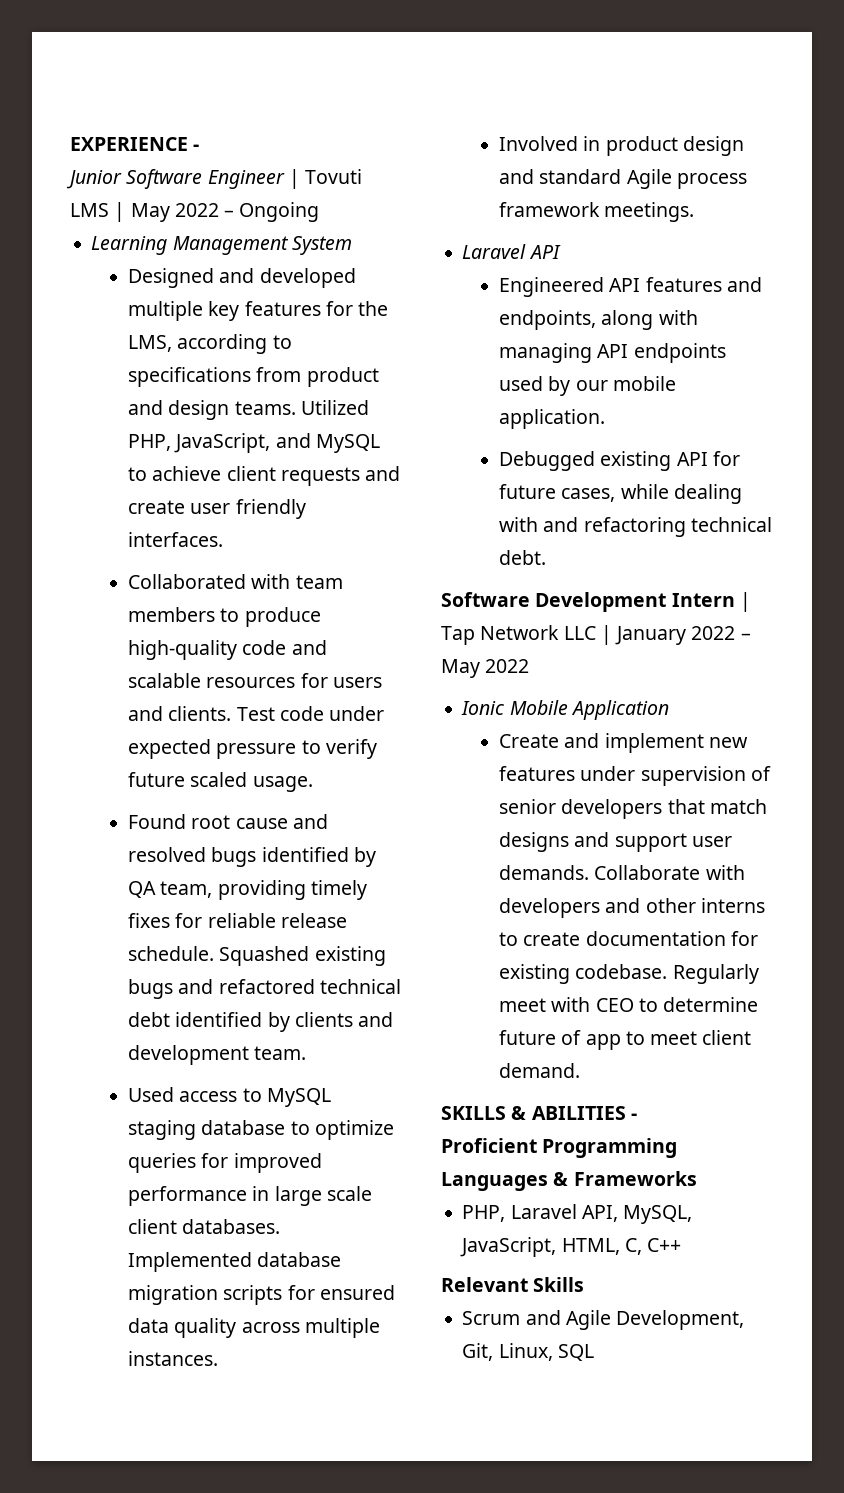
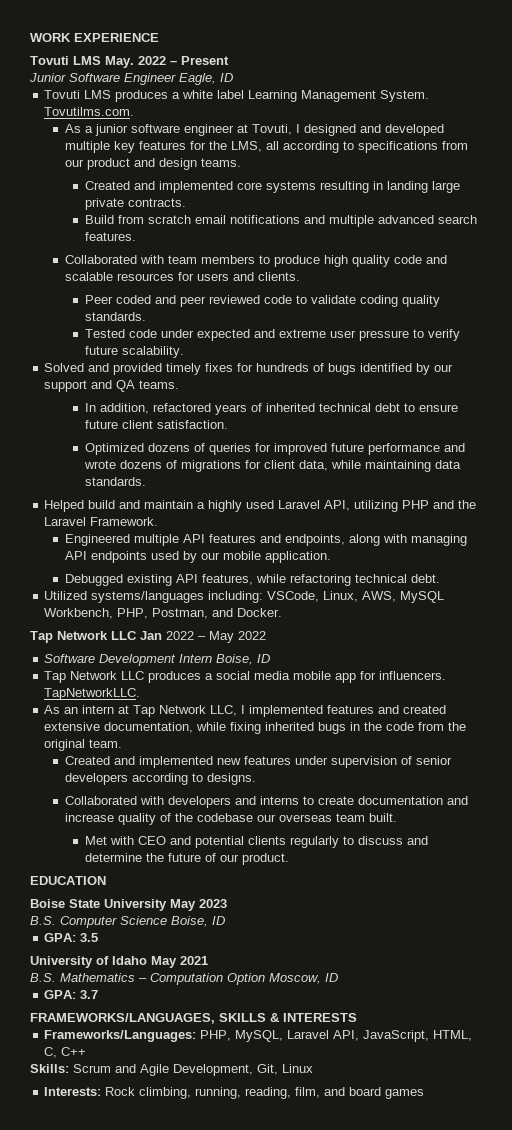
(70, 144) none -> [30,33,71,42] WORK
[193,144,200,151] - -> [30,56,229,68] // Tovuti LMS May. 2022 – Present
[288,169,363,189] [70,202,320,222] [91,236,352,255] [128,268,215,288] | Tovuti LMS | May 2022 – Ongoing // Learning Management System // Designed -> [179,73,233,85] [44,90,430,102] [44,107,135,116] [64,124,356,136] Eagle, ID // Tovuti LMS produces a white label Learning Management System. Tovutilms.com. // As a junior software engineer at Tovuti, I designed
(173, 343) none -> [265,141,279,150] all
(302, 374) none -> [64,159,84,167] our
[300,400,369,415] [128,433,380,453] [128,466,401,486] [128,499,306,519] [128,532,224,547] Utilized PHP, JavaScript, and MySQL to achieve client requests and create user friendly interfaces. -> [84,181,460,193] [84,198,186,210] [84,215,477,227] [84,232,136,241] // Created and implemented core systems resulting in landing large private contracts. // Build from scratch email notifications and multiple advanced search features.
[128,640,238,660] high-quality -> [323,255,390,267] high quality
[236,706,385,721] [128,739,377,759] [128,772,313,792] [128,814,328,829] [128,847,376,867] [128,880,367,900] [128,913,347,928] [128,946,386,966] [128,979,401,999] [128,1012,394,1032] [128,1045,307,1065] [128,1087,331,1107] [128,1120,394,1140] [128,1153,322,1173] [128,1186,372,1206] [128,1219,281,1234] [128,1252,342,1272] [128,1285,395,1305] [128,1318,380,1338] [128,1351,219,1366] [499,136,744,156] [499,169,747,189] [499,202,695,222] [462,244,561,259] Test code under expected pressure to verify future scaled usage. // Found root cause and resolved bugs identified by QA team, providing timely fixes for reliable release schedule. Squashed existing bugs and refactored technical debt identified by clients and development team. // Used access to MySQL staging database to optimize queries for improved performance in large scale client databases. Implemented database migration scripts for ensured data quality across multiple instances. // Involved in product design and standard Agile process framework meetings. // Laravel API -> [84,295,440,307] [84,312,146,321] [84,329,460,341] [84,346,184,358] [44,363,454,375] [44,380,180,392] [84,403,458,415] [84,420,228,429] [84,443,465,455] [83,460,461,472] [84,477,146,486] [44,500,477,512] [44,517,159,526] // Peer coded and peer reviewed code to validate coding quality standards. // Tested code under expected and extreme user pressure to verify future scalability. // Solved and provided timely fixes for hundreds of bugs identified by our support and QA teams. // In addition, refactored years of inherited technical debt to ensure future client satisfaction. // Optimized dozens of queries for improved future performance and wrote dozens of migrations for client data, while maintaining data standards. // Helped build and maintain a highly used Laravel API, utilizing PHP and the Laravel Framework.
(605, 287) none -> [133,534,179,546] multiple
[712,451,740,466] [499,484,742,504] [499,517,772,537] [499,550,547,565] [441,592,751,612] [441,625,687,645] for future cases, while dealing with and refactoring technical debt. // Software Development Intern | Tap Network LLC | January -> [201,574,440,586] [44,591,445,603] [44,608,283,619] [30,631,162,643] features, while refactoring technical debt. // Utilized systems/languages including: VSCode, Linux, AWS, MySQL Workbench, PHP, Postman, and Docker. // Tap Network LLC Jan
[461,700,669,720] [499,733,704,753] Ionic Mobile Application // Create and implement -> [44,654,271,666] [44,671,447,683] [44,688,141,700] [44,705,447,717] [44,722,467,734] [44,739,123,751] [64,756,213,768] Software Development Intern Boise, ID // Tap Network LLC produces a social media mobile app for influencers. TapNetworkLLC. // As an intern at Tap Network LLC, I implemented features and created extensive documentation, while fixing inherited bugs in the code from the original team. // Created and implemented
[667,799,767,814] [499,832,732,852] [499,865,701,880] that match designs and support user demands. Collaborate -> [131,773,256,785] [64,796,137,805] according to designs. // Collaborated
[645,898,696,913] other -> (256, 800) none
[730,931,758,946] [499,964,759,984] [499,997,759,1012] [499,1030,752,1050] [499,1063,581,1078] [441,1106,637,1120] [441,1138,678,1158] [441,1171,697,1191] [462,1204,693,1224] for existing codebase. Regularly meet with CEO to determine future of app to meet client demand. // SKILLS & ABILITIES - // Proficient Programming Languages & Frameworks // PHP, Laravel API, MySQL, -> [446,796,468,805] [64,813,397,825] [84,836,428,848] [84,853,289,865] [30,876,106,885] [30,899,227,911] [30,916,225,928] [44,933,99,942] [30,956,208,968] [30,973,338,985] [44,990,99,999] [30,1013,357,1024] [44,1030,360,1042] and increase quality of the codebase our overseas team built. // Met with CEO and potential clients regularly to discuss and determine the future of our product. // EDUCATION // Boise State University May 2023 // B.S. Computer Science Boise, ID // GPA: 3.5 // University of Idaho May 2021 // B.S. Mathematics – Computation Option Moscow, ID // GPA: 3.7 // FRAMEWORKS/LANGUAGES, SKILLS & INTERESTS // Frameworks/Languages: PHP, MySQL, Laravel API,
[441,1277,585,1292] Relevant Skills // -> [30,1064,69,1073] Skills:
[498,1343,594,1361] Linux, SQL -> [282,1064,313,1073] [44,1087,425,1099] Linux // Interests: Rock climbing, running, reading, film, and board games

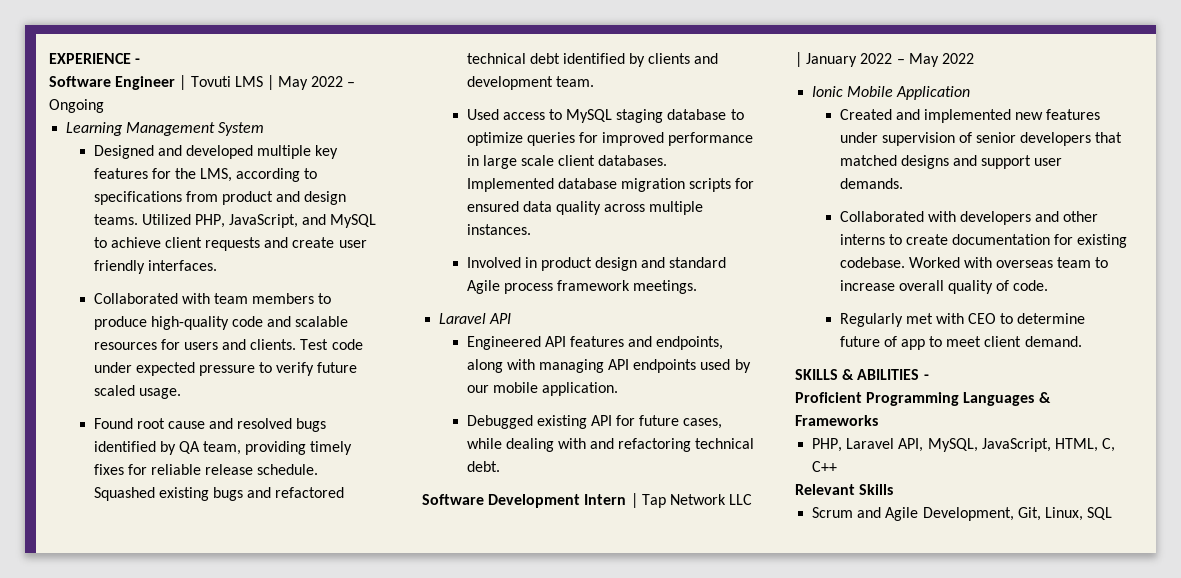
[30,33,71,42] WORK -> (49, 58) none
[30,56,229,68] [29,73,233,85] [44,90,430,102] [44,107,135,116] [64,124,356,136] // Tovuti LMS May. 2022 – Present // Junior Software Engineer Eagle, ID // Tovuti LMS produces a white label Learning Management System. Tovutilms.com. // As a junior software engineer at Tovuti, I designed -> [135,58,141,64] [49,75,356,90] [49,99,104,113] [66,122,265,136] [93,145,154,159] - // Software Engineer | Tovuti LMS | May 2022 – Ongoing // Learning Management System // Designed
[265,141,279,150] all -> (233, 175) none
[64,159,84,167] our -> (218, 196) none
[84,181,460,193] [84,198,186,210] [84,215,477,227] [84,232,136,241] // Created and implemented core systems resulting in landing large private contracts. // Build from scratch email notifications and multiple advanced search features. -> [141,214,377,228] [93,237,367,251] [93,260,217,274] Utilized PHP, JavaScript, and MySQL to achieve client requests and create user friendly interfaces.
[323,255,390,267] high quality -> [150,316,229,330] high-quality
[84,295,440,307] [84,312,146,321] [84,329,460,341] [84,346,184,358] [44,363,454,375] [44,380,180,392] [84,403,458,415] [84,420,228,429] [84,443,465,455] [83,460,461,472] [84,477,146,486] [44,500,477,512] [44,517,159,526] // Peer coded and peer reviewed code to validate coding quality standards. // Tested code under expected and extreme user pressure to verify future scalability. // Solved and provided timely fixes for hundreds of bugs identified by our support and QA teams. // In addition, refactored years of inherited technical debt to ensure future client satisfaction. // Optimized dozens of queries for improved future performance and wrote dozens of migrations for client data, while maintaining data standards. // Helped build and maintain a highly used Laravel API, utilizing PHP and the Laravel Framework. -> [300,339,363,350] [93,362,358,376] [93,385,181,399] [93,418,327,432] [93,441,353,455] [93,464,319,475] [93,487,345,501] [466,53,719,67] [466,76,594,90] [466,109,744,123] [466,132,754,146] [466,155,668,169] [466,178,755,192] [466,201,704,215] [466,224,531,235] [466,257,727,271] [466,280,698,294] [439,313,512,324] Test code under expected pressure to verify future scaled usage. // Found root cause and resolved bugs identified by QA team, providing timely fixes for reliable release schedule. Squashed existing bugs and refactored technical debt identified by clients and development team. // Used access to MySQL staging database to optimize queries for improved performance in large scale client databases. Implemented database migration scripts for ensured data quality across multiple instances. // Involved in product design and standard Agile process framework meetings. // Laravel API
[133,534,179,546] multiple -> (541, 343) none
[201,574,440,586] [44,591,445,603] [44,608,283,619] [30,631,162,643] features, while refactoring technical debt. // Utilized systems/languages including: VSCode, Linux, AWS, MySQL Workbench, PHP, Postman, and Docker. // Tap Network LLC Jan -> [616,415,723,429] [466,438,755,452] [466,461,500,472] [422,493,753,508] [795,52,858,67] for future cases, while dealing with and refactoring technical debt. // Software Development Intern | Tap Network LLC | January
[44,654,271,666] [44,671,447,683] [44,688,141,700] [44,705,447,717] [44,722,467,734] [44,739,123,751] Software Development Intern Boise, ID // Tap Network LLC produces a social media mobile app for influencers. TapNetworkLLC. // As an intern at Tap Network LLC, I implemented features and created extensive documentation, while fixing inherited bugs in the code from the original team. -> [812,86,971,100] Ionic Mobile Application
[131,773,256,785] according to designs. -> [1095,132,1123,143] [839,155,1063,169] [839,178,903,189] that matched designs and support user demands.
(256, 800) none -> [1063,211,1099,222] other
[446,796,468,805] [64,813,397,825] [84,836,428,848] [84,853,289,865] [30,876,106,885] [30,899,227,911] [30,916,225,928] [44,933,99,942] [30,956,208,968] [30,973,338,985] [44,990,99,999] [30,1013,357,1024] [44,1030,360,1042] and increase quality of the codebase our overseas team built. // Met with CEO and potential clients regularly to discuss and determine the future of our product. // EDUCATION // Boise State University May 2023 // B.S. Computer Science Boise, ID // GPA: 3.5 // University of Idaho May 2021 // B.S. Mathematics – Computation Option Moscow, ID // GPA: 3.7 // FRAMEWORKS/LANGUAGES, SKILLS & INTERESTS // Frameworks/Languages: PHP, MySQL, Laravel API, -> [1054,234,1128,248] [839,257,1109,268] [839,280,1049,294] [839,313,1086,327] [839,336,1082,350] [795,369,929,380] [795,392,1051,406] [795,415,878,426] [812,438,978,452] for existing codebase. Worked with overseas team to increase overall quality of code. // Regularly met with CEO to determine future of app to meet client demand. // SKILLS & ABILITIES - // Proficient Programming Languages & Frameworks // PHP, Laravel API, MySQL,
[30,1064,69,1073] Skills: -> [795,484,894,495] Relevant Skills //
[282,1064,313,1073] [44,1087,425,1099] Linux // Interests: Rock climbing, running, reading, film, and board games -> [1044,507,1113,521] Linux, SQL

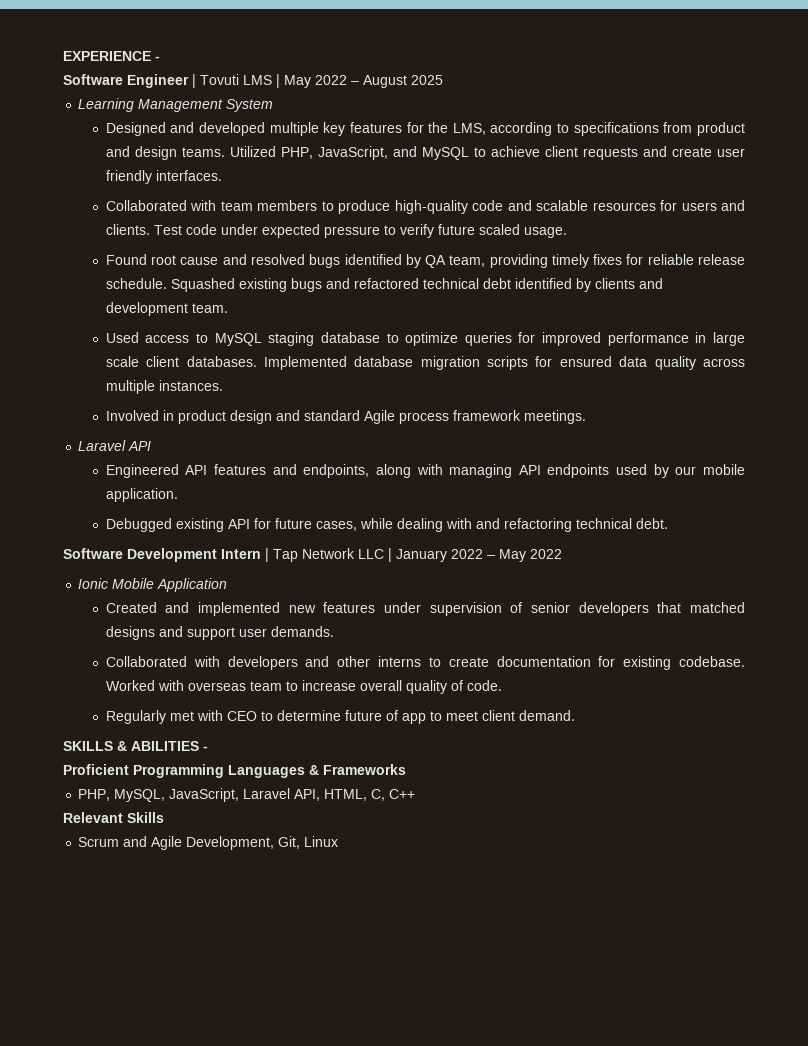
[49,99,104,113] Ongoing -> [363,75,443,88] August 2025
[846,438,1051,452] Laravel API, MySQL, JavaScript, -> [114,788,321,802] MySQL, JavaScript, Laravel API,
[1044,507,1113,521] Linux, SQL -> [304,836,339,847] Linux

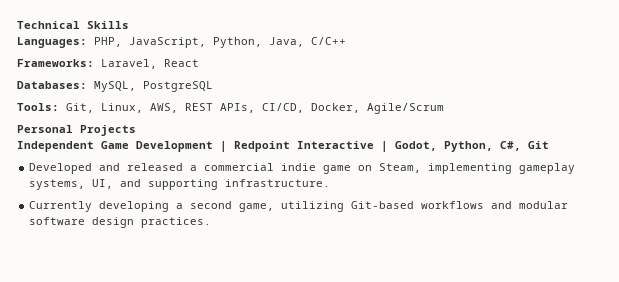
[63,51,160,61] [63,74,443,88] [78,98,274,112] [105,122,745,136] [105,146,746,160] [105,170,222,184] [105,200,746,214] [105,224,567,238] [105,254,745,268] [105,278,663,292] [105,302,228,316] [105,332,745,346] [105,356,745,370] [105,380,223,394] [105,410,586,424] [78,440,152,451] [105,464,745,478] [105,488,178,502] [105,518,668,532] [63,548,562,562] [78,578,228,592] [105,602,745,616] [105,626,334,640] [105,656,746,670] [105,680,502,694] [105,710,575,724] [63,741,208,751] [63,764,406,778] [78,788,416,802] [63,812,164,823] [78,836,339,850] EXPERIENCE - // Software Engineer | Tovuti LMS | May 2022 – August 2025 // Learning Management System // Designed and developed multiple key features for the LMS, according to specifications from product and design teams. Utilized PHP, JavaScript, and MySQL to achieve client requests and create user friendly interfaces. // Collaborated with team members to produce high-quality code and scalable resources for users and clients. Test code under expected pressure to verify future scaled usage. // Found root cause and resolved bugs identified by QA team, providing timely fixes for reliable release schedule. Squashed existing bugs and refactored technical debt identified by clients and development team. // Used access to MySQL staging database to optimize queries for improved performance in large scale client databases. Implemented database migration scripts for ensured data quality across multiple instances. // Involved in product design and standard Agile process framework meetings. // Laravel API // Engineered API features and endpoints, along with managing API endpoints used by our mobile application. // Debugged existing API for future cases, while dealing with and refactoring technical debt. // Software Development Intern | Tap Network LLC | January 2022 – May 2022 // Ionic Mobile Application // Created and implemented new features under supervision of senior developers that matched designs and support user demands. // Collaborated with developers and other interns to create documentation for existing codebase. Worked with overseas team to increase overall quality of code. // Regularly met with CEO to determine future of app to meet client demand. // SKILLS & ABILITIES - // Proficient Programming Languages & Frameworks // PHP, MySQL, JavaScript, Laravel API, HTML, C, C++ // Relevant Skills // Scrum and Agile Development, Git, Linux -> [17,21,129,29] [17,37,346,48] [17,59,199,69] [17,81,213,92] [17,103,444,114] [17,125,136,136] [17,141,549,152] [29,163,576,174] [29,179,331,190] [29,201,569,212] [29,217,212,228] Technical Skills // Languages: PHP, JavaScript, Python, Java, C/C++ // Frameworks: Laravel, React // Databases: MySQL, PostgreSQL // Tools: Git, Linux, AWS, REST APIs, CI/CD, Docker, Agile/Scrum // Personal Projects // Independent Game Development | Redpoint Interactive | Godot, Python, C#, Git // Developed and released a commercial indie game on Steam, implementing gameplay systems, UI, and supporting infrastructure. // Currently developing a second game, utilizing Git-based workflows and modular software design practices.

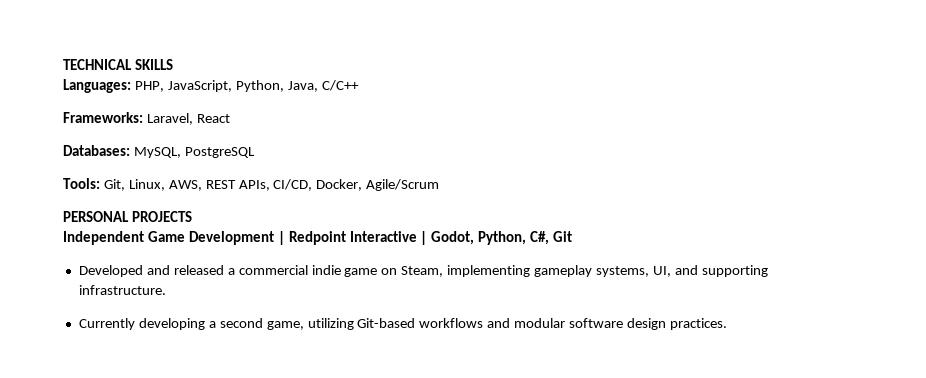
[17,21,129,29] Technical Skills -> [63,59,173,70] TECHNICAL SKILLS
[17,125,136,136] Personal Projects -> [63,211,192,222] PERSONAL PROJECTS

